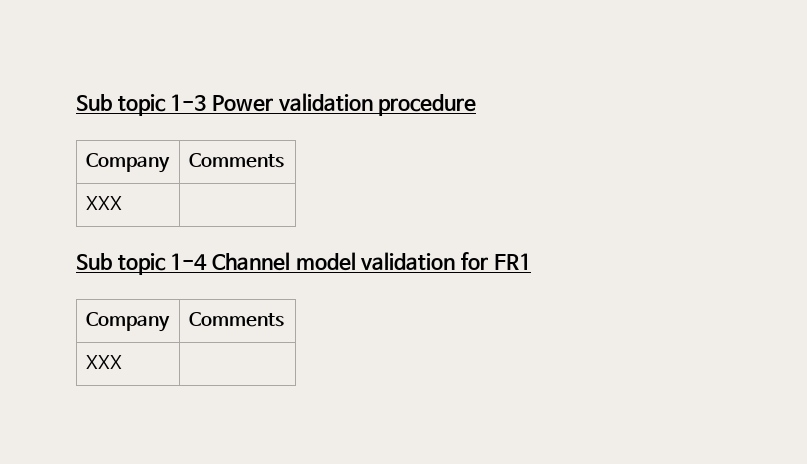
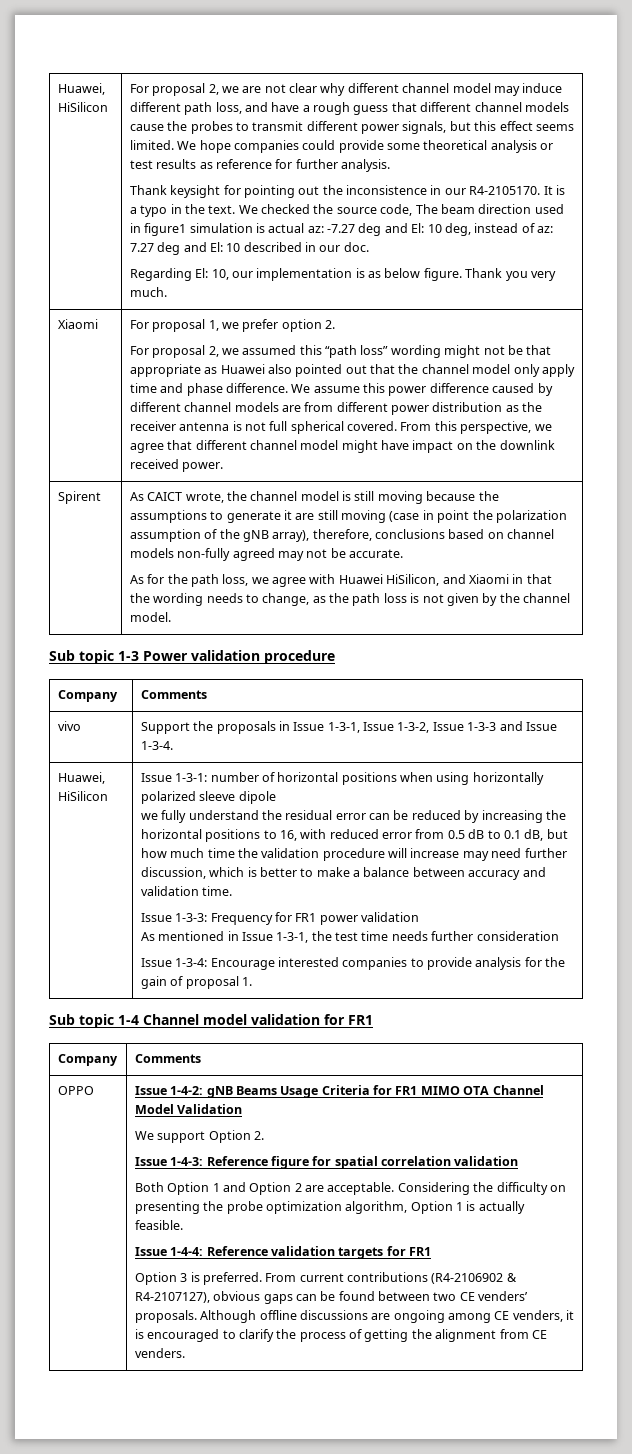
(76, 102) none -> [57,83,105,95] [57,102,108,112] [129,83,563,96] [129,102,569,115] [129,121,574,134] [129,140,554,153] [129,159,390,172] [129,185,565,198] [129,204,564,217] [129,223,553,236] [129,242,369,255] [129,268,556,281] [129,287,167,297] [57,319,98,329] [129,319,335,332] [129,345,552,358] [129,364,575,377] [129,383,553,396] [129,402,543,415] [129,421,552,434] [129,440,555,453] [129,459,224,472] [57,491,101,504] [129,491,499,504] [129,510,567,523] [129,529,555,542] [129,548,403,561] [129,574,552,587] [129,593,570,606] [129,612,171,622] Huawei, HiSilicon | For proposal 2, we are not clear why different channel model may induce different path loss, and have a rough guess that different channel models cause the probes to transmit different power signals, but this effect seems limited. We hope companies could provide some theoretical analysis or test results as reference for further analysis. // Thank keysight for pointing out the inconsistence in our R4-2105170. It is a typo in the text. We checked the source code, The beam direction used in figure1 simulation is actual az: -7.27 deg and El: 10 deg, instead of az: 7.27 deg and El: 10 described in our doc. // Regarding El: 10, our implementation is as below figure. Thank you very much. // Xiaomi | For proposal 1, we prefer option 2. // For proposal 2, we assumed this “path loss” wording might not be that appropriate as Huawei also pointed out that the channel model only apply time and phase difference. We assume this power difference caused by different channel models are from different power distribution as the receiver antenna is not full spherical covered. From this perspective, we agree that different channel model might have impact on the downlink received power. // Spirent | As CAICT wrote, the channel model is still moving because the assumptions to generate it are still moving (case in point the polarization assumption of the gNB array), therefore, conclusions based on channel models non-fully agreed may not be accurate. // As for the path loss, we agree with Huawei HiSilicon, and Xiaomi in that the wording needs to change, as the path loss is not given by the channel model. //
[85,196,122,210] XXX | -> [57,721,81,731] [140,721,557,734] [140,741,173,750] [57,772,105,784] [57,791,108,801] [140,772,544,785] [140,791,276,804] [140,810,566,823] [140,829,568,842] [140,848,567,861] [140,867,546,880] [140,886,233,896] [140,912,419,925] [140,931,559,943] [140,957,566,970] [140,976,252,989] vivo | Support the proposals in Issue 1-3-1, Issue 1-3-2, Issue 1-3-3 and Issue 1-3-4. // Huawei, HiSilicon | Issue 1-3-1: number of horizontal positions when using horizontally polarized sleeve dipole // we fully understand the residual error can be reduced by increasing the horizontal positions to 16, with reduced error from 0.5 dB to 0.1 dB, but how much time the validation procedure will increase may need further discussion, which is better to make a balance between accuracy and validation time. // Issue 1-3-3: Frequency for FR1 power validation // As mentioned in Issue 1-3-1, the test time needs further consideration // Issue 1-3-4: Encourage interested companies to provide analysis for the gain of proposal 1.
[85,355,122,369] XXX | -> [57,1086,94,1095] [134,1085,544,1098] [134,1104,243,1114] [134,1130,264,1143] [134,1156,519,1169] [134,1182,566,1195] [134,1201,525,1214] [134,1220,183,1230] [134,1246,431,1259] [134,1272,517,1285] [134,1291,529,1304] [134,1310,575,1323] [134,1329,547,1342] [134,1348,185,1358] OPPO | Issue 1-4-2: gNB Beams Usage Criteria for FR1 MIMO OTA Channel Model Validation // We support Option 2. // Issue 1-4-3: Reference figure for spatial correlation validation // Both Option 1 and Option 2 are acceptable. Considering the difficulty on presenting the probe optimization algorithm, Option 1 is actually feasible. // Issue 1-4-4: Reference validation targets for FR1 // Option 3 is preferred. From current contributions (R4-2106902 & R4-2107127), obvious gaps can be found between two CE venders’ proposals. Although offline discussions are ongoing among CE venders, it is encouraged to clarify the process of getting the alignment from CE venders.

